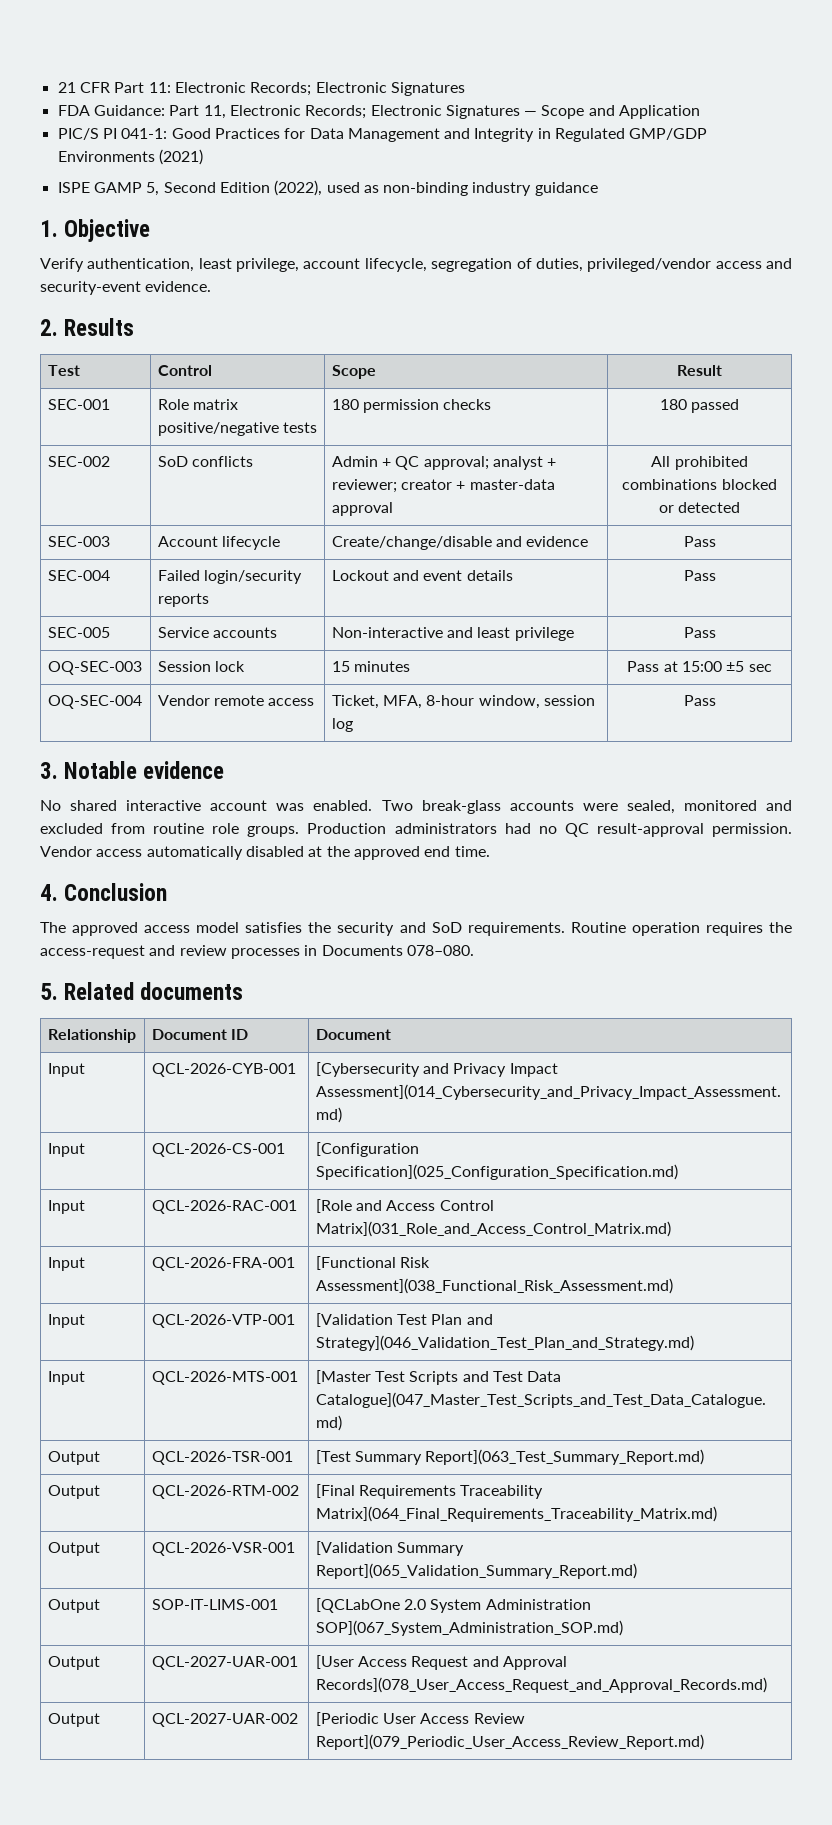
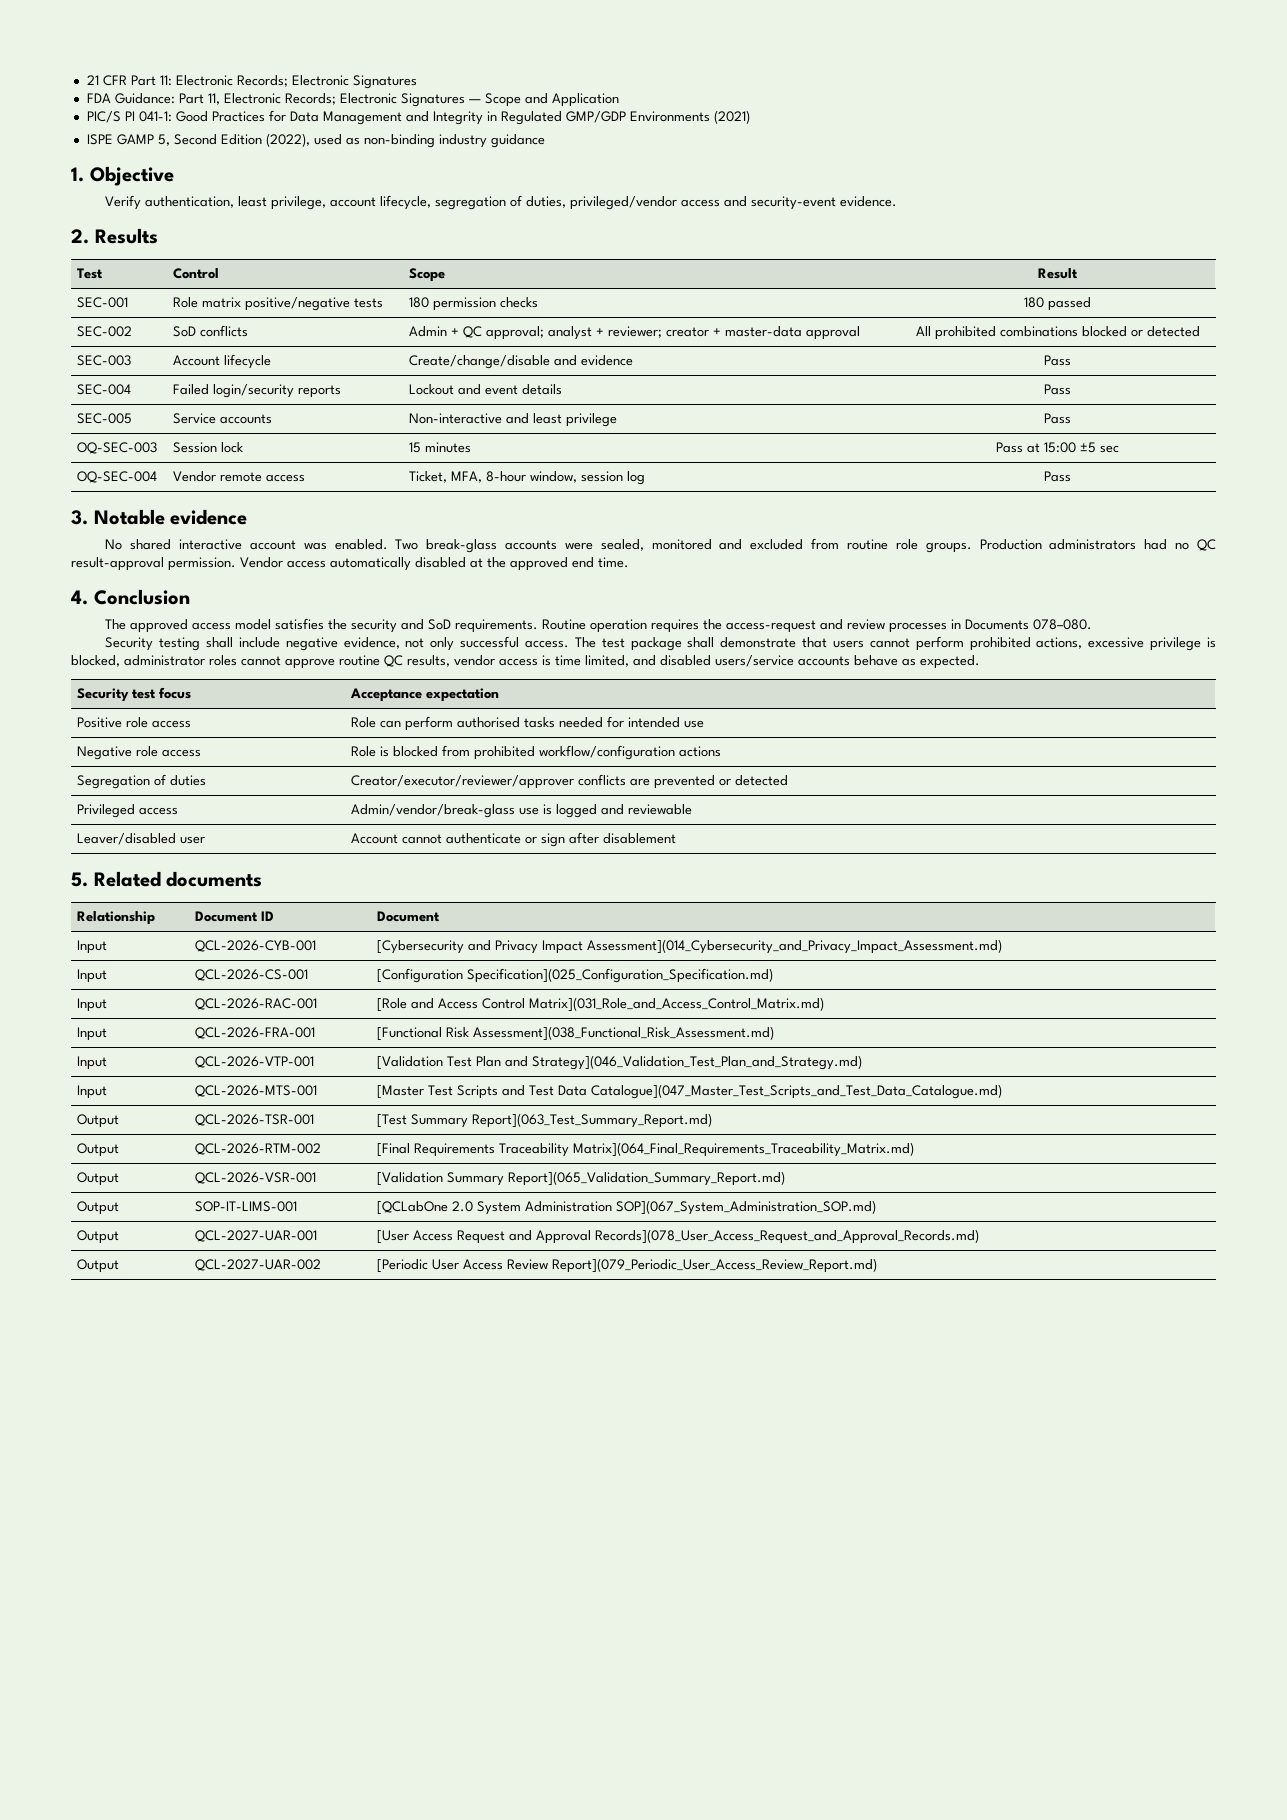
(474, 950) none -> [105,636,1216,651] [71,655,980,669] [76,687,191,702] [349,688,499,702] [76,717,191,728] [350,716,704,731] [76,746,201,760] [350,745,721,760] [76,774,206,789] [350,774,788,789] [76,804,178,818] [350,804,692,818] [76,833,205,845] [350,832,676,847] // Security testing shall include negative evidence, not only successful access. The test package shall demonstrate that users cannot perform prohibited actions, excessive privilege is blocked, administrator roles cannot approve routine QC results, vendor access is time limited, and disabled users/service accounts behave as expected. // Security test focus | Acceptance expectation // Positive role access | Role can perform authorised tasks needed for intended use // Negative role access | Role is blocked from prohibited workflow/configuration actions // Segregation of duties | Creator/executor/reviewer/approver conflicts are prevented or detected // Privileged access | Admin/vendor/break-glass use is logged and reviewable // Leaver/disabled user | Account cannot authenticate or sign after disablement

